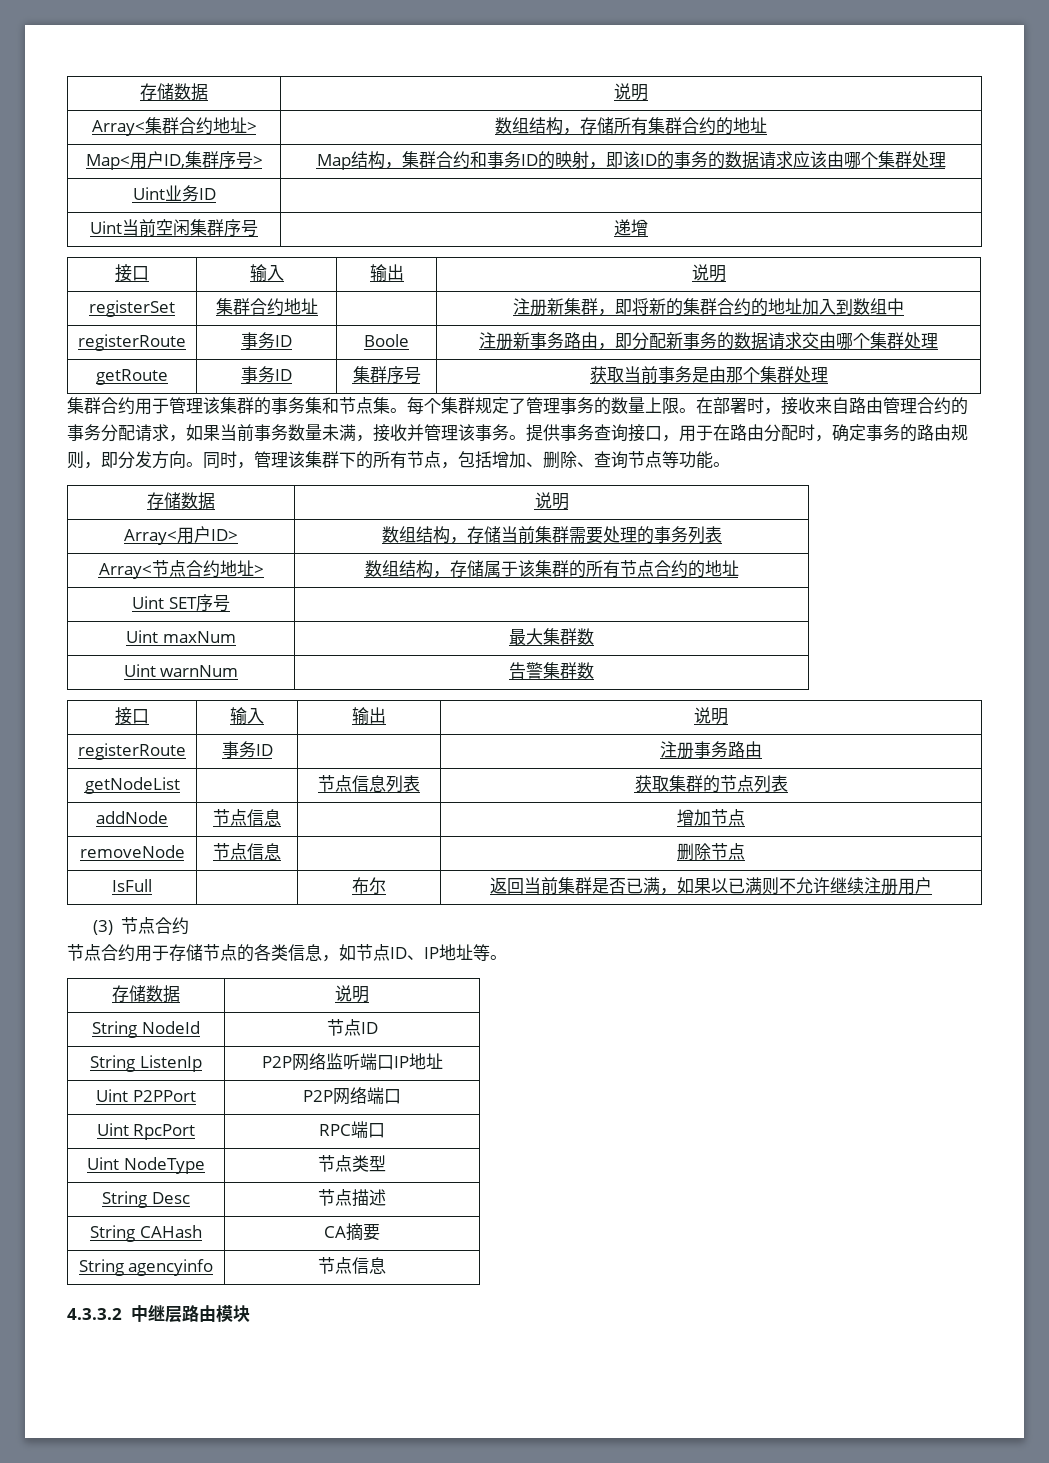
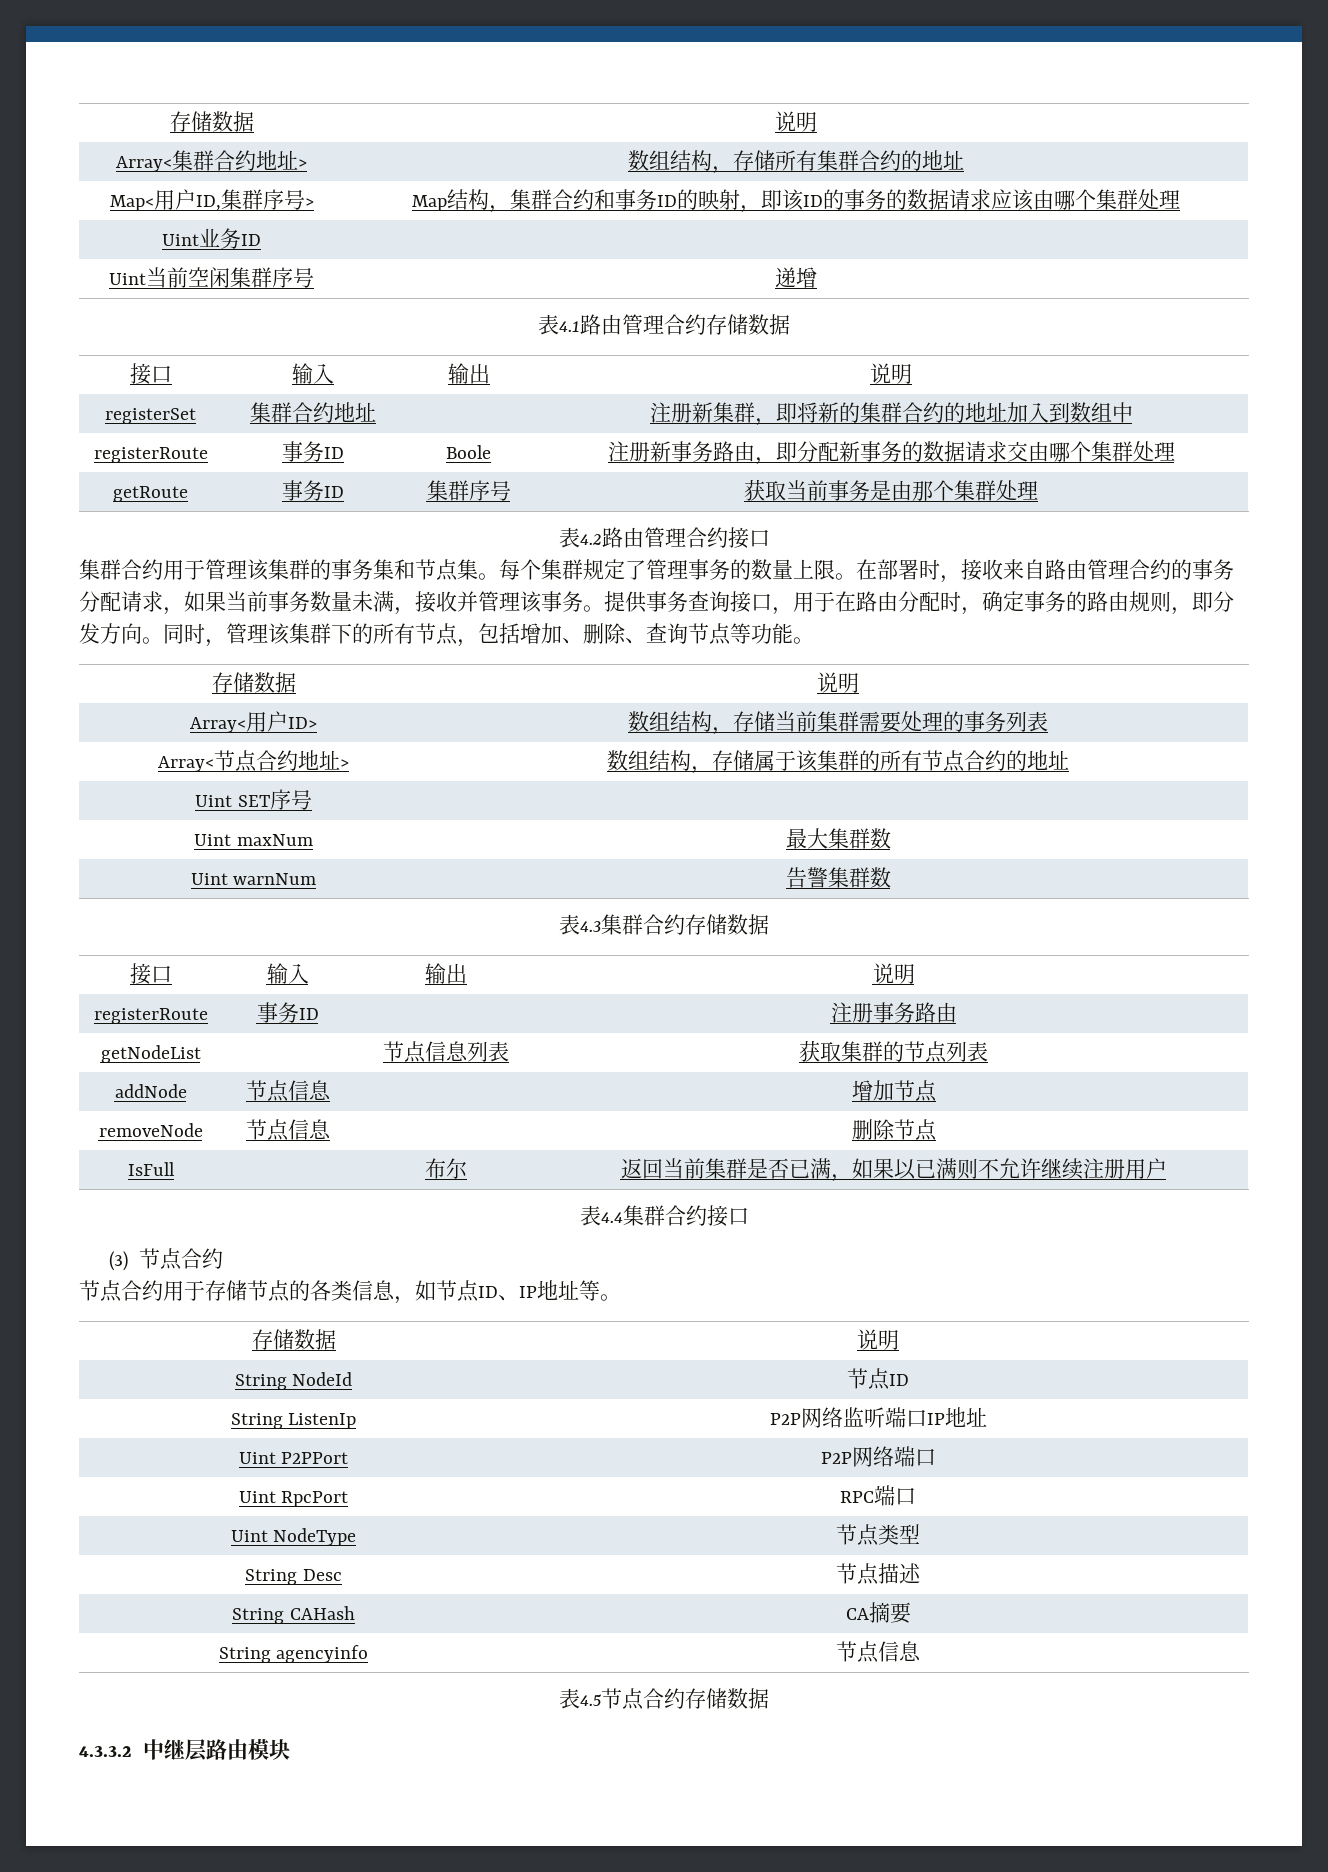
(648, 227) none -> [538,314,790,335] // 表4.1路由管理合约存储数据
(828, 375) none -> [558,527,770,549] // 表4.2路由管理合约接口
(594, 670) none -> [559,914,769,935] // 表4.3集群合约存储数据
(932, 885) none -> [579,1205,749,1227] // 表4.4集群合约接口
(386, 1265) none -> [559,1688,769,1710] // 表4.5节点合约存储数据

